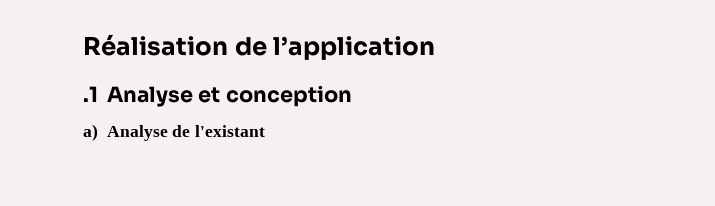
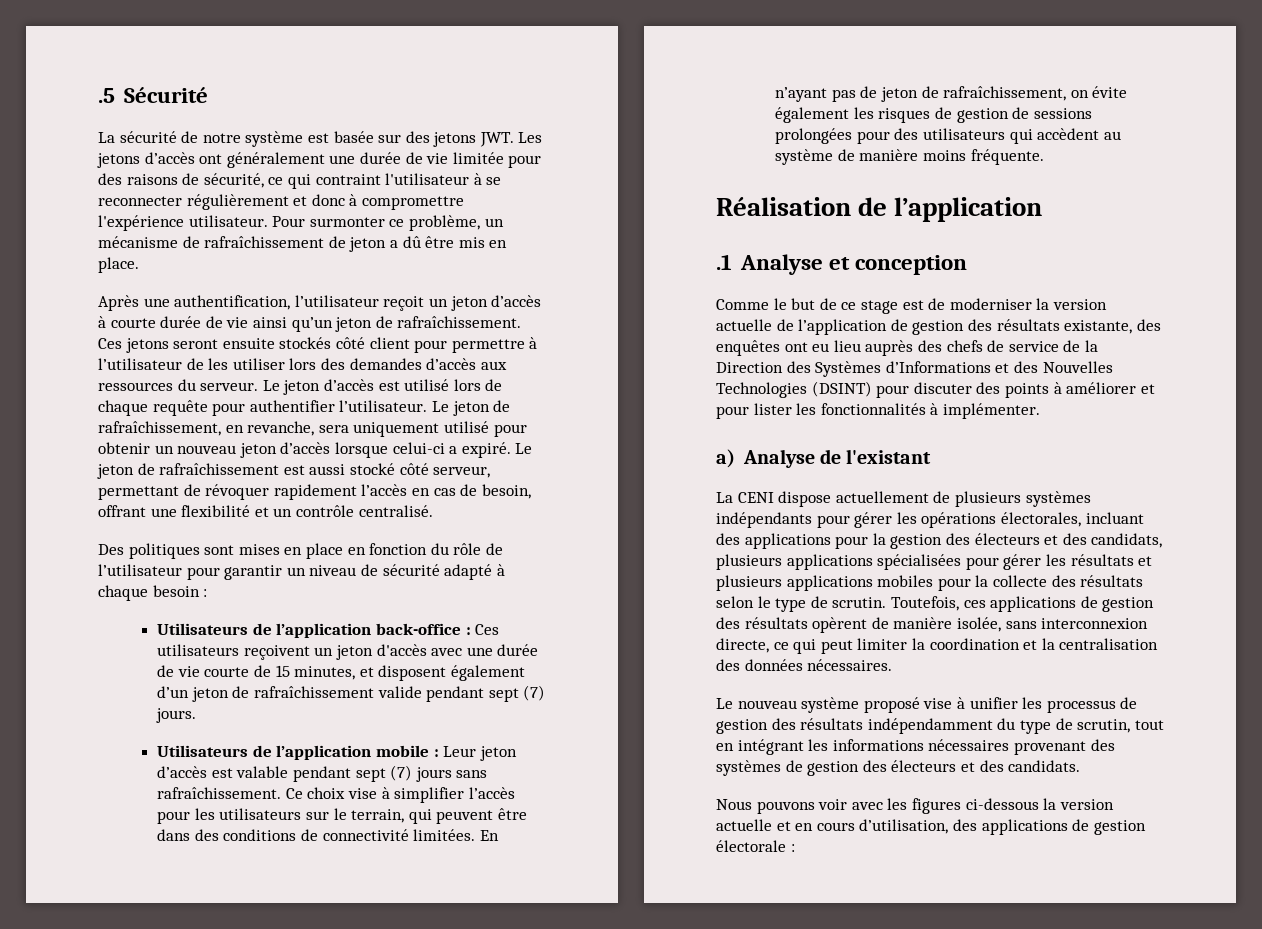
(83, 45) none -> [98,87,208,103] [98,131,543,147] [97,152,542,168] [98,173,502,189] [98,194,464,210] [98,215,504,231] [98,236,508,252] [98,257,139,273] [98,295,542,311] [98,316,522,332] [98,337,538,353] [98,358,507,370] [98,379,503,395] [98,400,511,416] [98,421,527,437] [98,442,533,458] [97,463,491,479] [98,484,531,500] [98,505,433,517] [98,543,503,559] [98,564,505,580] [98,585,208,601] [157,623,500,638] [157,644,539,660] [157,665,525,681] [157,685,546,702] [156,708,197,723] [157,745,517,761] [157,765,488,782] [157,787,515,803] [157,808,527,824] [157,829,499,841] [775,86,1128,102] [775,107,1092,123] [775,128,1121,144] [775,149,1044,165] .5 Sécurité // La sécurité de notre système est basée sur des jetons JWT. Les jetons d’accès ont généralement une durée de vie limitée pour des raisons de sécurité, ce qui contraint l'utilisateur à se reconnecter régulièrement et donc à compromettre l'expérience utilisateur. Pour surmonter ce problème, un mécanisme de rafraîchissement de jeton a dû être mis en place. // Après une authentification, l’utilisateur reçoit un jeton d’accès à courte durée de vie ainsi qu’un jeton de rafraîchissement. Ces jetons seront ensuite stockés côté client pour permettre à l’utilisateur de les utiliser lors des demandes d’accès aux ressources du serveur. Le jeton d’accès est utilisé lors de chaque requête pour authentifier l’utilisateur. Le jeton de rafraîchissement, en revanche, sera uniquement utilisé pour obtenir un nouveau jeton d’accès lorsque celui-ci a expiré. Le jeton de rafraîchissement est aussi stocké côté serveur, permettant de révoquer rapidement l’accès en cas de besoin, offrant une flexibilité et un contrôle centralisé. // Des politiques sont mises en place en fonction du rôle de l’utilisateur pour garantir un niveau de sécurité adapté à chaque besoin : // Utilisateurs de l’application back-office : Ces utilisateurs reçoivent un jeton d'accès avec une durée de vie courte de 15 minutes, et disposent également d’un jeton de rafraîchissement valide pendant sept (7) jours. // Utilisateurs de l’application mobile : Leur jeton d’accès est valable pendant sept (7) jours sans rafraîchissement. Ce choix vise à simplifier l’accès pour les utilisateurs sur le terrain, qui peuvent être dans des conditions de connectivité limitées. En n’ayant pas de jeton de rafraîchissement, on évite également les risques de gestion de sessions prolongées pour des utilisateurs qui accèdent au système de manière moins fréquente. //
[83,124,266,141] a) Analyse de l'existant -> [716,298,1107,314] [716,319,1161,335] [716,340,1098,356] [716,361,1113,377] [716,381,1155,398] [716,403,1040,419] [716,449,932,468] [716,491,1091,507] [716,512,1144,528] [716,533,1163,549] [716,554,1153,570] [716,575,1144,591] [716,596,1155,612] [716,617,1149,633] [716,638,1159,654] [716,659,893,671] [716,697,1138,713] [716,718,1164,734] [716,739,1115,755] [716,760,1081,776] [716,798,1114,814] [716,819,1146,835] [716,840,795,852] Comme le but de ce stage est de moderniser la version actuelle de l’application de gestion des résultats existante, des enquêtes ont eu lieu auprès des chefs de service de la Direction des Systèmes d’Informations et des Nouvelles Technologies (DSINT) pour discuter des points à améliorer et pour lister les fonctionnalités à implémenter. // a) Analyse de l'existant // La CENI dispose actuellement de plusieurs systèmes indépendants pour gérer les opérations électorales, incluant des applications pour la gestion des électeurs et des candidats, plusieurs applications spécialisées pour gérer les résultats et plusieurs applications mobiles pour la collecte des résultats selon le type de scrutin. Toutefois, ces applications de gestion des résultats opèrent de manière isolée, sans interconnexion directe, ce qui peut limiter la coordination et la centralisation des données nécessaires. // Le nouveau système proposé vise à unifier les processus de gestion des résultats indépendamment du type de scrutin, tout en intégrant les informations nécessaires provenant des systèmes de gestion des électeurs et des candidats. // Nous pouvons voir avec les figures ci-dessous la version actuelle et en cours d’utilisation, des applications de gestion électorale :

